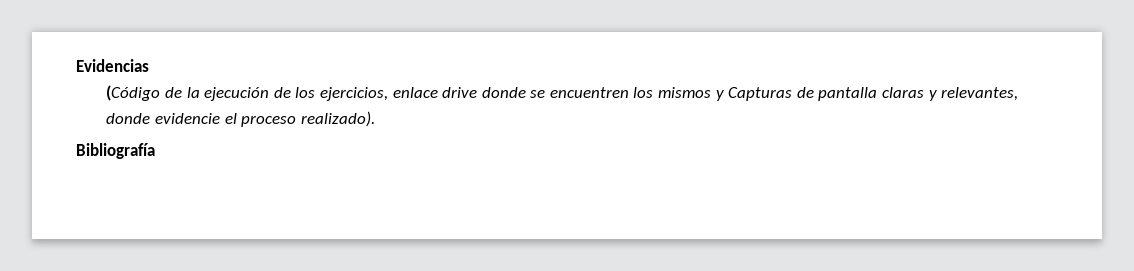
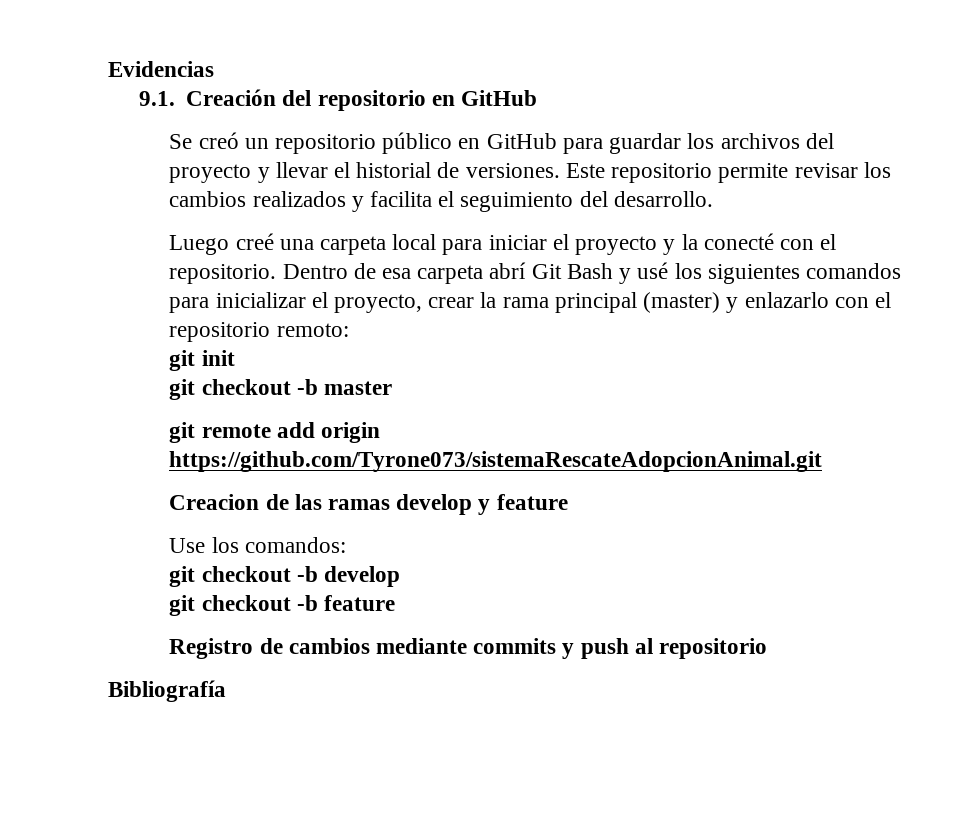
[106,85,1019,101] [106,111,375,127] (Código de la ejecución de los ejercicios, enlace drive donde se encuentren los mismos y Capturas de pantalla claras y relevantes, donde evidencie el proceso realizado). -> [138,89,538,111] [169,132,834,154] [169,162,891,183] [169,191,713,212] [169,233,837,255] [169,262,901,284] [169,292,891,313] [169,322,349,342] [169,350,235,371] [169,379,393,400] [169,422,381,443] [169,451,823,472] [169,494,568,515] [169,537,346,553] [169,566,401,587] [169,595,396,616] [169,638,768,659] 9.1. Creación del repositorio en GitHub // Se creó un repositorio público en GitHub para guardar los archivos del proyecto y llevar el historial de versiones. Este repositorio permite revisar los cambios realizados y facilita el seguimiento del desarrollo. // Luego creé una carpeta local para iniciar el proyecto y la conecté con el repositorio. Dentro de esa carpeta abrí Git Bash y usé los siguientes comandos para inicializar el proyecto, crear la rama principal (master) y enlazarlo con el repositorio remoto: // git init // git checkout -b master // git remote add origin https://github.com/Tyrone073/sistemaRescateAdopcionAnimal.git // Creacion de las ramas develop y feature // Use los comandos: // git checkout -b develop // git checkout -b feature // Registro de cambios mediante commits y push al repositorio

